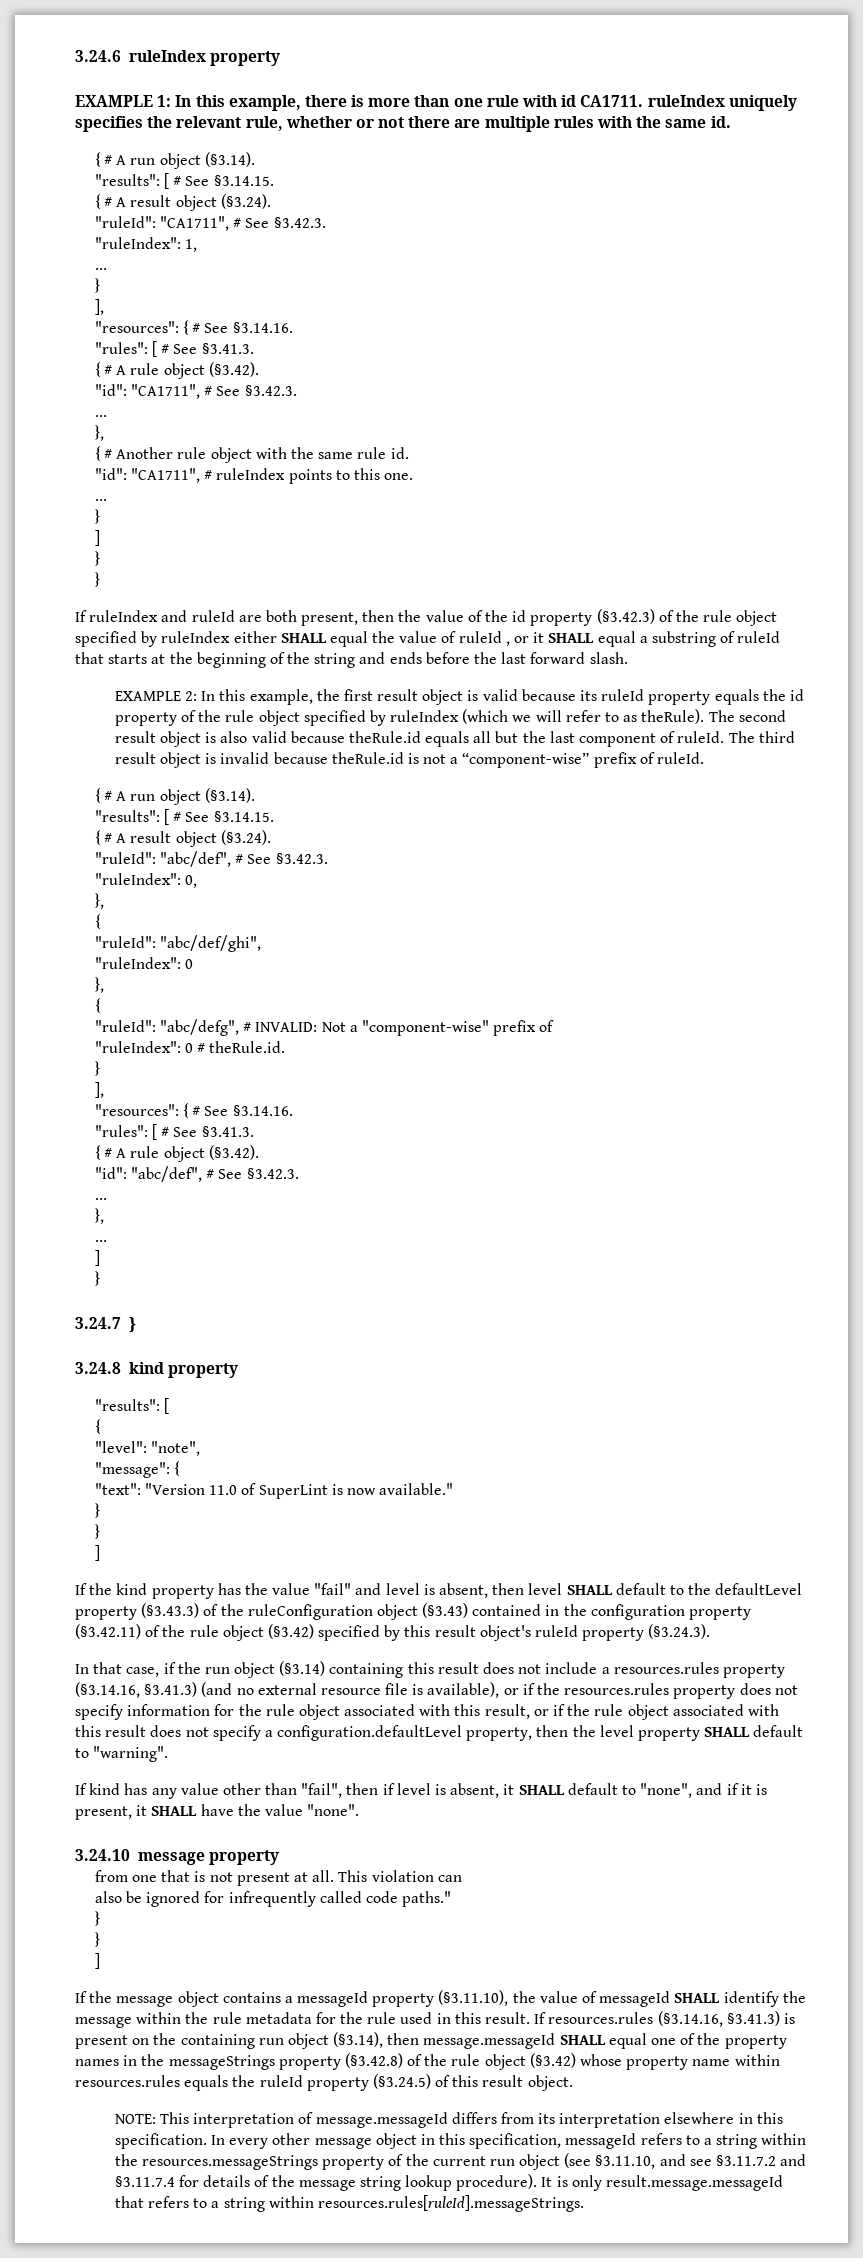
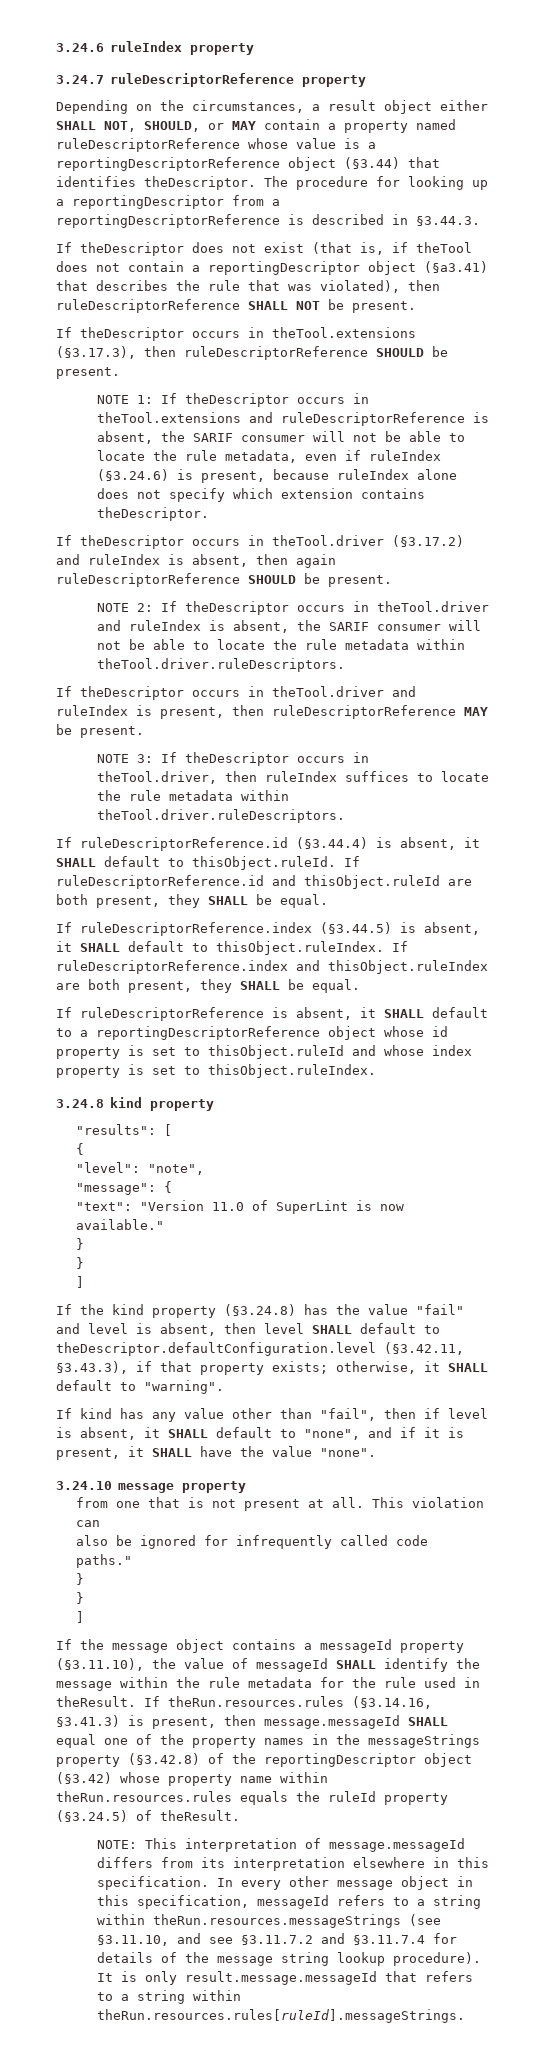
[75,95,797,111] [75,116,731,132] [94,152,255,169] [94,173,274,189] [94,194,271,211] [94,216,326,231] [94,237,198,252] [94,268,107,270] [94,278,100,293] [94,299,104,315] [94,320,293,335] [94,341,254,357] [94,362,259,379] [94,384,297,399] [94,415,107,417] [94,425,104,441] [94,446,409,463] [94,468,414,484] [94,499,107,501] [94,509,100,524] [94,530,100,546] [94,551,100,566] [94,572,100,587] [75,609,778,626] [75,631,781,647] [75,652,628,668] [114,689,804,705] [114,709,786,726] [114,731,795,747] [114,752,705,768] [94,788,255,805] [94,809,274,825] [94,830,271,847] [94,851,328,867] [94,873,198,888] [94,893,104,909] [94,914,101,929] [94,935,262,952] [94,957,194,969] [94,977,104,993] [94,998,101,1013] [94,1019,555,1036] [94,1041,286,1053] [94,1061,100,1076] [94,1082,104,1098] [94,1103,293,1118] [94,1124,254,1140] [94,1145,259,1162] [94,1166,299,1182] [94,1198,107,1200] [94,1208,104,1224] [94,1240,107,1242] [94,1250,100,1266] [94,1271,100,1286] [75,1317,136,1333] EXAMPLE 1: In this example, there is more than one rule with id CA1711. ruleIndex uniquely specifies the relevant rule, whether or not there are multiple rules with the same id. // { # A run object (§3.14). // "results": [ # See §3.14.15. // { # A result object (§3.24). // "ruleId": "CA1711", # See §3.42.3. // "ruleIndex": 1, // ... // } // ], // "resources": { # See §3.14.16. // "rules": [ # See §3.41.3. // { # A rule object (§3.42). // "id": "CA1711", # See §3.42.3. // ... // }, // { # Another rule object with the same rule id. // "id": "CA1711", # ruleIndex points to this one. // ... // } // ] // } // } // If ruleIndex and ruleId are both present, then the value of the id property (§3.42.3) of the rule object specified by ruleIndex either SHALL equal the value of ruleId , or it SHALL equal a substring of ruleId that starts at the beginning of the string and ends before the last forward slash. // EXAMPLE 2: In this example, the first result object is valid because its ruleId property equals the id property of the rule object specified by ruleIndex (which we will refer to as theRule). The second result object is also valid because theRule.id equals all but the last component of ruleId. The third result object is invalid because theRule.id is not a “component-wise” prefix of ruleId. // { # A run object (§3.14). // "results": [ # See §3.14.15. // { # A result object (§3.24). // "ruleId": "abc/def", # See §3.42.3. // "ruleIndex": 0, // }, // { // "ruleId": "abc/def/ghi", // "ruleIndex": 0 // }, // { // "ruleId": "abc/defg", # INVALID: Not a "component-wise" prefix of // "ruleIndex": 0 # theRule.id. // } // ], // "resources": { # See §3.14.16. // "rules": [ # See §3.41.3. // { # A rule object (§3.42). // "id": "abc/def", # See §3.42.3. // ... // }, // ... // ] // } // 3.24.7 } -> [56,73,367,87] [56,100,488,114] [56,119,456,133] [56,138,376,152] [56,157,440,171] [56,176,488,190] [56,195,280,209] [56,214,480,228] [56,242,472,256] [56,261,488,275] [56,280,440,293] [56,299,416,313] [56,327,416,341] [56,346,448,360] [56,367,120,379] [96,393,369,407] [96,412,489,426] [96,431,465,444] [96,450,441,463] [96,469,457,483] [96,488,425,502] [96,507,209,521] [56,535,464,549] [56,554,336,568] [56,573,392,587] [96,601,489,615] [96,620,481,633] [96,639,465,650] [96,658,345,672] [56,686,416,700] [56,705,488,719] [56,724,144,738] [96,752,369,766] [96,771,489,784] [96,790,289,801] [96,809,345,823] [56,837,480,851] [56,856,360,870] [56,875,472,889] [56,894,328,908] [56,922,480,936] [56,941,408,955] [56,960,488,974] [56,979,360,993] [56,1007,488,1021] [56,1026,448,1040] [56,1045,472,1059] [56,1064,376,1078] 3.24.7 ruleDescriptorReference property // Depending on the circumstances, a result object either SHALL NOT, SHOULD, or MAY contain a property named ruleDescriptorReference whose value is a reportingDescriptorReference object (§3.44) that identifies theDescriptor. The procedure for looking up a reportingDescriptor from a reportingDescriptorReference is described in §3.44.3. // If theDescriptor does not exist (that is, if theTool does not contain a reportingDescriptor object (§a3.41) that describes the rule that was violated), then ruleDescriptorReference SHALL NOT be present. // If theDescriptor occurs in theTool.extensions (§3.17.3), then ruleDescriptorReference SHOULD be present. // NOTE 1: If theDescriptor occurs in theTool.extensions and ruleDescriptorReference is absent, the SARIF consumer will not be able to locate the rule metadata, even if ruleIndex (§3.24.6) is present, because ruleIndex alone does not specify which extension contains theDescriptor. // If theDescriptor occurs in theTool.driver (§3.17.2) and ruleIndex is absent, then again ruleDescriptorReference SHOULD be present. // NOTE 2: If theDescriptor occurs in theTool.driver and ruleIndex is absent, the SARIF consumer will not be able to locate the rule metadata within theTool.driver.ruleDescriptors. // If theDescriptor occurs in theTool.driver and ruleIndex is present, then ruleDescriptorReference MAY be present. // NOTE 3: If theDescriptor occurs in theTool.driver, then ruleIndex suffices to locate the rule metadata within theTool.driver.ruleDescriptors. // If ruleDescriptorReference.id (§3.44.4) is absent, it SHALL default to thisObject.ruleId. If ruleDescriptorReference.id and thisObject.ruleId are both present, they SHALL be equal. // If ruleDescriptorReference.index (§3.44.5) is absent, it SHALL default to thisObject.ruleIndex. If ruleDescriptorReference.index and thisObject.ruleIndex are both present, they SHALL be equal. // If ruleDescriptorReference is absent, it SHALL default to a reportingDescriptorReference object whose id property is set to thisObject.ruleId and whose index property is set to thisObject.ruleIndex.
(214, 1592) none -> [224,1304,296,1316] (§3.24.8)
[688,1583,803,1595] [75,1603,752,1620] [75,1624,711,1641] [75,1661,785,1678] [75,1682,798,1699] [75,1704,779,1720] [75,1725,701,1741] the defaultLevel property (§3.43.3) of the ruleConfiguration object (§3.43) contained in the configuration property (§3.42.11) of the rule object (§3.42) specified by this result object's ruleId property (§3.24.3). // In that case, if the run object (§3.14) containing this result does not include a resources.rules property (§3.14.16, §3.41.3) (and no external resource file is available), or if the resources.rules property does not specify information for the rule object associated with this result, or if the rule object associated with this result does not specify a configuration.defaultLevel property, then the level property -> [56,1342,464,1356] [56,1361,440,1375] theDescriptor.defaultConfiguration.level (§3.42.11, §3.43.3), if that property exists; otherwise, it
[454,2011,795,2027] [75,2032,384,2049] this result. If resources.rules (§3.14.16, §3.41.3) is present on the containing run object (§3.14), -> [56,1696,432,1709] [56,1715,216,1729] theResult. If theRun.resources.rules (§3.14.16, §3.41.3) is present,
[451,2054,481,2066] rule -> [264,1753,416,1767] reportingDescriptor
[75,2075,180,2087] resources.rules -> [56,1791,232,1802] theRun.resources.rules
[452,2075,573,2091] this result object. -> [160,1810,240,1821] theResult.
[114,2154,561,2170] the resources.messageStrings property of the current run object -> [152,1914,401,1928] theRun.resources.messageStrings
[317,2195,584,2212] resources.rules[ruleId].messageStrings. -> [96,2009,465,2023] theRun.resources.rules[ruleId].messageStrings.

